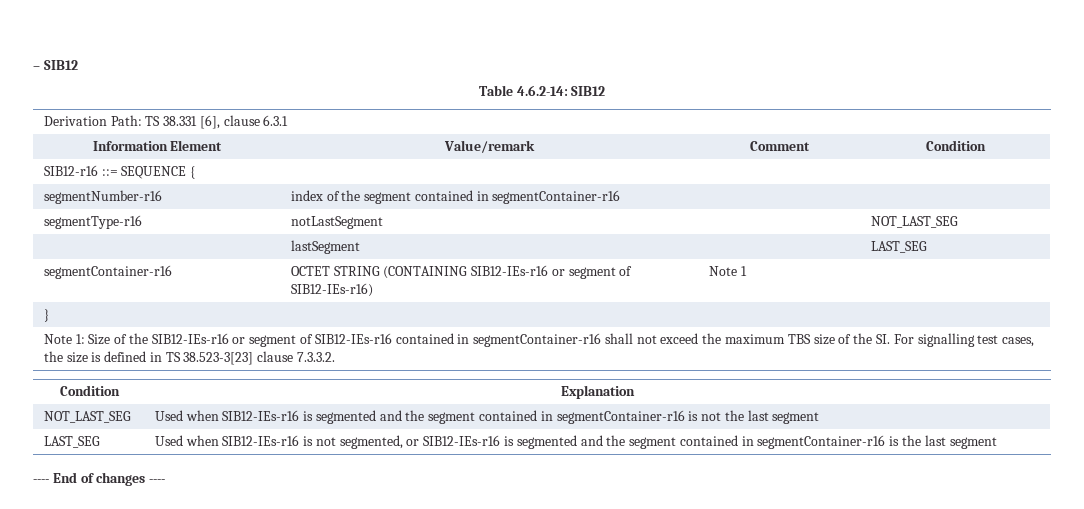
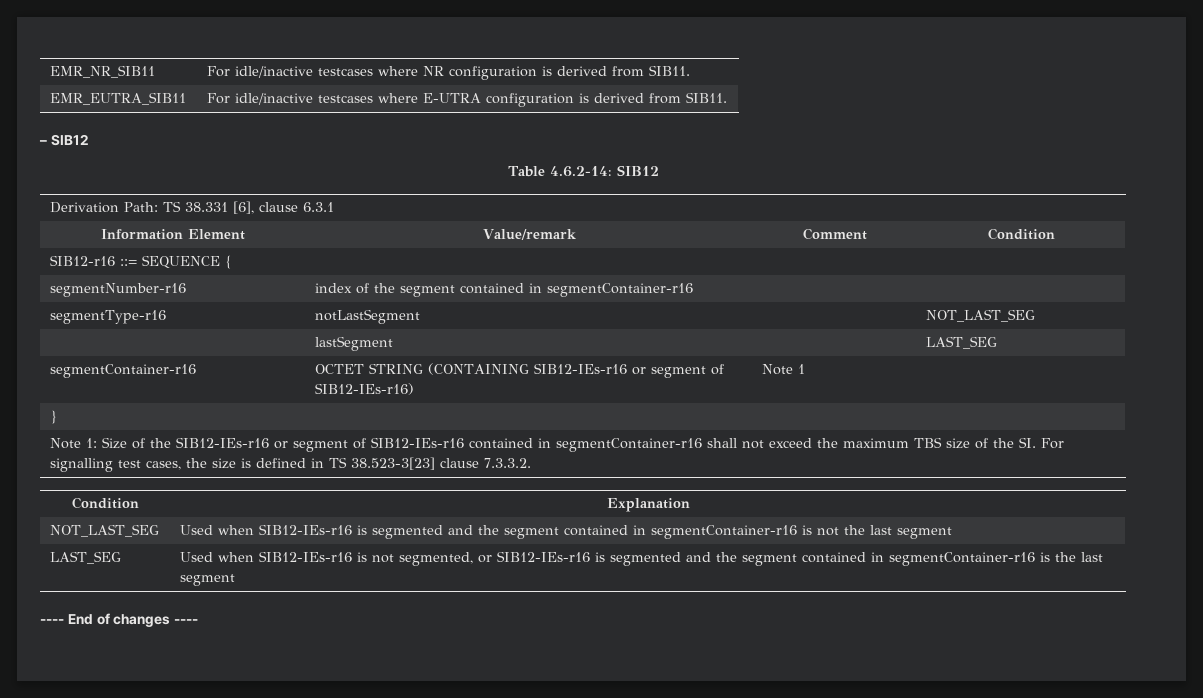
(33, 68) none -> [50,65,156,78] [207,65,691,80] [50,92,187,105] [207,92,728,107] EMR_NR_SIB11 | For idle/inactive testcases where NR configuration is derived from SIB11. // EMR_EUTRA_SIB11 | For idle/inactive testcases where E-UTRA configuration is derived from SIB11. //

